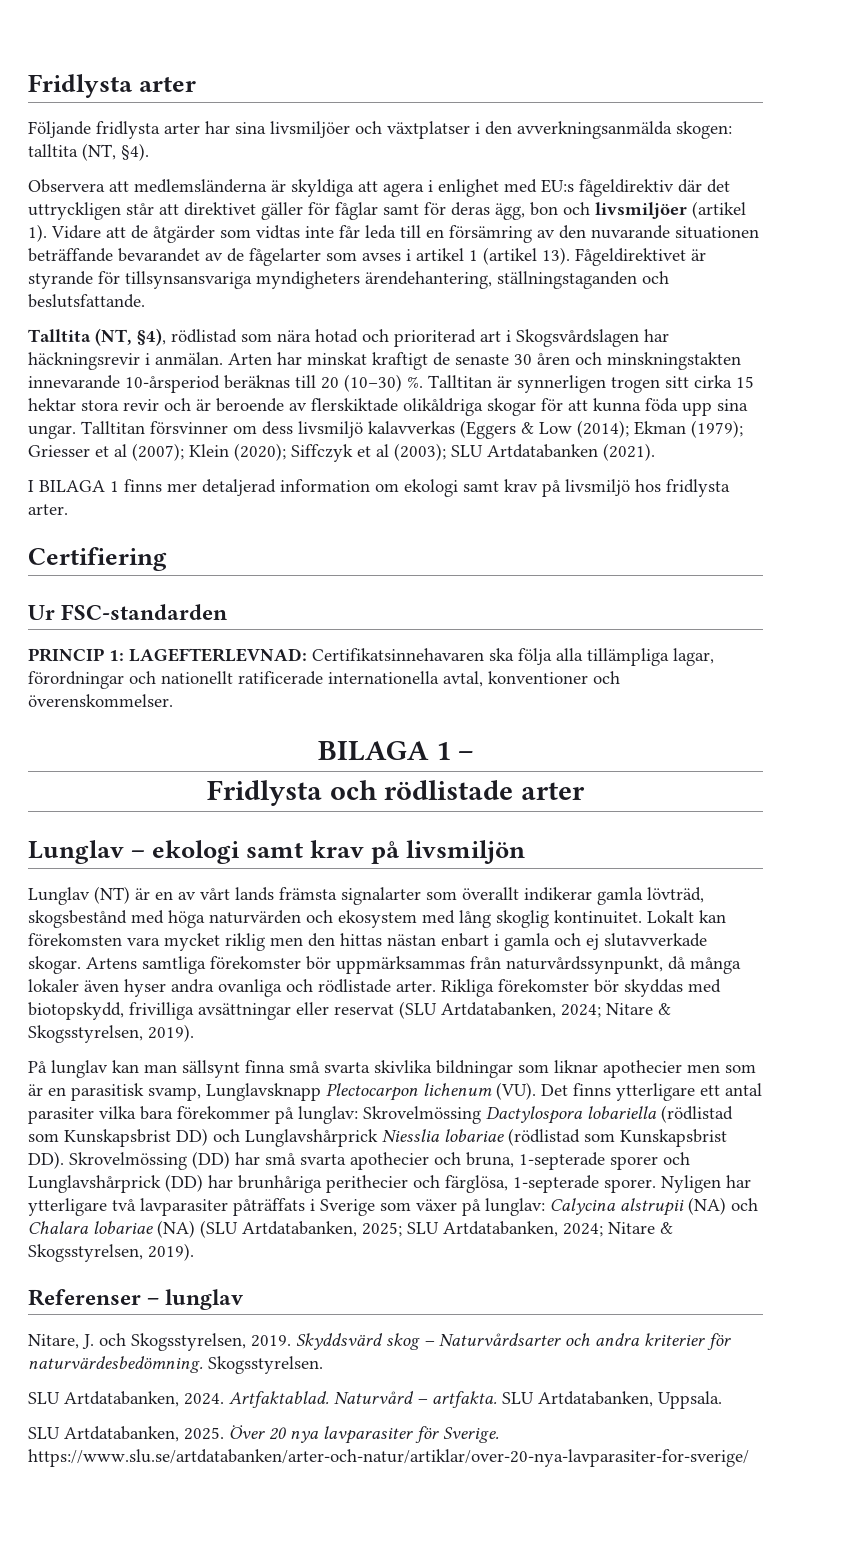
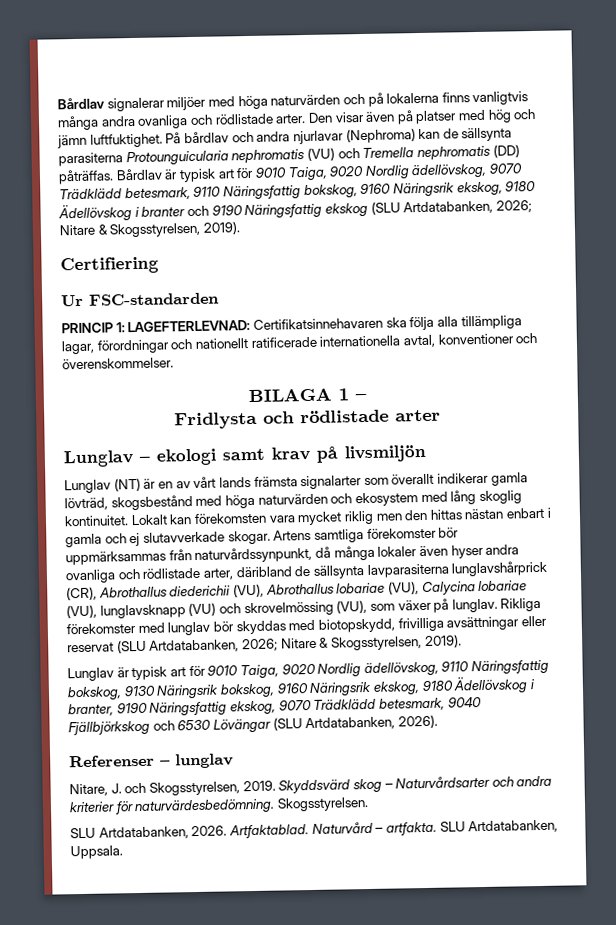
[28,74,197,98] [28,121,732,139] [28,143,149,161] [28,179,730,197] [28,201,746,220] [28,224,759,243] [28,247,706,266] [28,271,669,289] [28,294,145,308] [28,328,669,347] [28,352,741,370] [28,374,754,393] [28,398,748,416] [28,420,743,439] [28,443,655,462] [28,479,730,497] [28,504,68,515] Fridlysta arter // Följande fridlysta arter har sina livsmiljöer och växtplatser i den avverkningsanmälda skogen: talltita (NT, §4). // Observera att medlemsländerna är skyldiga att agera i enlighet med EU:s fågeldirektiv där det uttryckligen står att direktivet gäller för fåglar samt för deras ägg, bon och livsmiljöer (artikel 1). Vidare att de åtgärder som vidtas inte får leda till en försämring av den nuvarande situationen beträffande bevarandet av de fågelarter som avses i artikel 1 (artikel 13). Fågeldirektivet är styrande för tillsynsansvariga myndigheters ärendehantering, ställningstaganden och beslutsfattande. // Talltita (NT, §4), rödlistad som nära hotad och prioriterad art i Skogsvårdslagen har häckningsrevir i anmälan. Arten har minskat kraftigt de senaste 30 åren och minskningstakten innevarande 10-årsperiod beräknas till 20 (10–30) %. Talltitan är synnerligen trogen sitt cirka 15 hektar stora revir och är beroende av flerskiktade olikåldriga skogar för att kunna föda upp sina ungar. Talltitan försvinner om dess livsmiljö kalavverkas (Eggers & Low (2014); Ekman (1979); Griesser et al (2007); Klein (2020); Siffczyk et al (2003); SLU Artdatabanken (2021). // I BILAGA 1 finns mer detaljerad information om ekologi samt krav på livsmiljö hos fridlysta arter. -> [57,91,529,112] [57,108,537,131] [57,127,513,149] [58,144,520,167] [58,163,523,185] [59,180,537,201] [58,200,532,222] [59,221,241,238] Bårdlav signalerar miljöer med höga naturvärden och på lokalerna finns vanligtvis många andra ovanliga och rödlistade arter. Den visar även på platser med hög och jämn luftfuktighet. På bårdlav och andra njurlavar (Nephroma) kan de sällsynta parasiterna Protounguicularia nephromatis (VU) och Tremella nephromatis (DD) påträffas. Bårdlav är typisk art för 9010 Taiga, 9020 Nordlig ädellövskog, 9070 Trädklädd betesmark, 9110 Näringsfattig bokskog, 9160 Näringsrik ekskog, 9180 Ädellövskog i branter och 9190 Näringsfattig ekskog (SLU Artdatabanken, 2026; Nitare & Skogsstyrelsen, 2019).
[396,979,589,997] arter. Rikliga förekomster -> [202,560,548,580] [66,580,528,601] [66,597,542,619] [66,621,211,636] arter, däribland de sällsynta lavparasiterna lunglavshårprick (CR), Abrothallus diederichii (VU), Abrothallus lobariae (VU), Calycina lobariae (VU), lunglavsknapp (VU) och skrovelmössing (VU), som växer på lunglav. Rikliga förekomster med lunglav
[561,1003,671,1018] [28,1024,194,1043] [28,1060,756,1078] [28,1082,762,1101] [28,1105,733,1124] [28,1128,727,1147] [28,1151,690,1170] [28,1174,751,1193] [28,1197,758,1216] [28,1220,673,1238] [28,1243,194,1262] 2024; Nitare & Skogsstyrelsen, 2019). // På lunglav kan man sällsynt finna små svarta skivlika bildningar som liknar apothecier men som är en parasitisk svamp, Lunglavsknapp Plectocarpon lichenum (VU). Det finns ytterligare ett antal parasiter vilka bara förekommer på lunglav: Skrovelmössing Dactylospora lobariella (rödlistad som Kunskapsbrist DD) och Lunglavshårprick Niesslia lobariae (rödlistad som Kunskapsbrist DD). Skrovelmössing (DD) har små svarta apothecier och bruna, 1-septerade sporer och Lunglavshårprick (DD) har brunhåriga perithecier och färglösa, 1-septerade sporer. Nyligen har ytterligare två lavparasiter påträffats i Sverige som växer på lunglav: Calycina alstrupii (NA) och Chalara lobariae (NA) (SLU Artdatabanken, 2025; SLU Artdatabanken, 2024; Nitare & Skogsstyrelsen, 2019). -> [241,634,462,652] [67,659,550,682] [67,676,535,701] [68,697,482,717] [68,714,438,736] 2026; Nitare & Skogsstyrelsen, 2019). // Lunglav är typisk art för 9010 Taiga, 9020 Nordlig ädellövskog, 9110 Näringsfattig bokskog, 9130 Näringsrik bokskog, 9160 Näringsrik ekskog, 9180 Ädellövskog i branter, 9190 Näringsfattig ekskog, 9070 Trädklädd betesmark, 9040 Fjällbjörkskog och 6530 Lövängar (SLU Artdatabanken, 2026).
[184,1393,224,1405] 2024. -> [191,825,228,837] 2026.
[28,1425,499,1444] [28,1449,749,1467] // SLU Artdatabanken, 2025. Över 20 nya lavparasiter för Sverige. https://www.slu.se/artdatabanken/arter-och-natur/artiklar/over-20-nya-lavparasiter-for-sverige/ -> (123, 852) none

